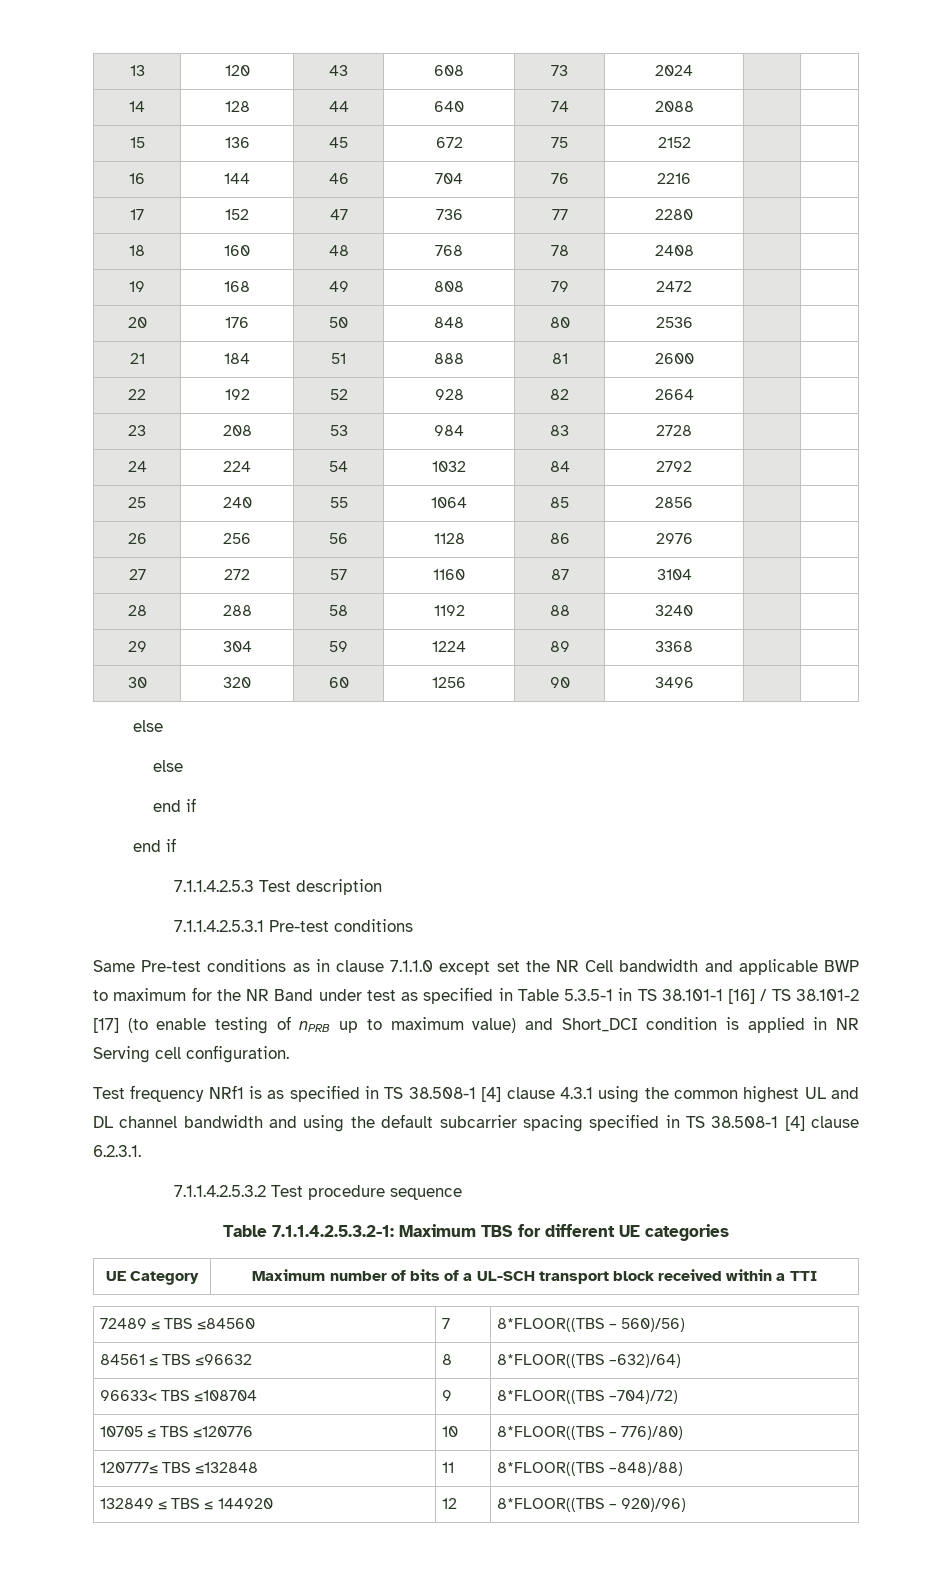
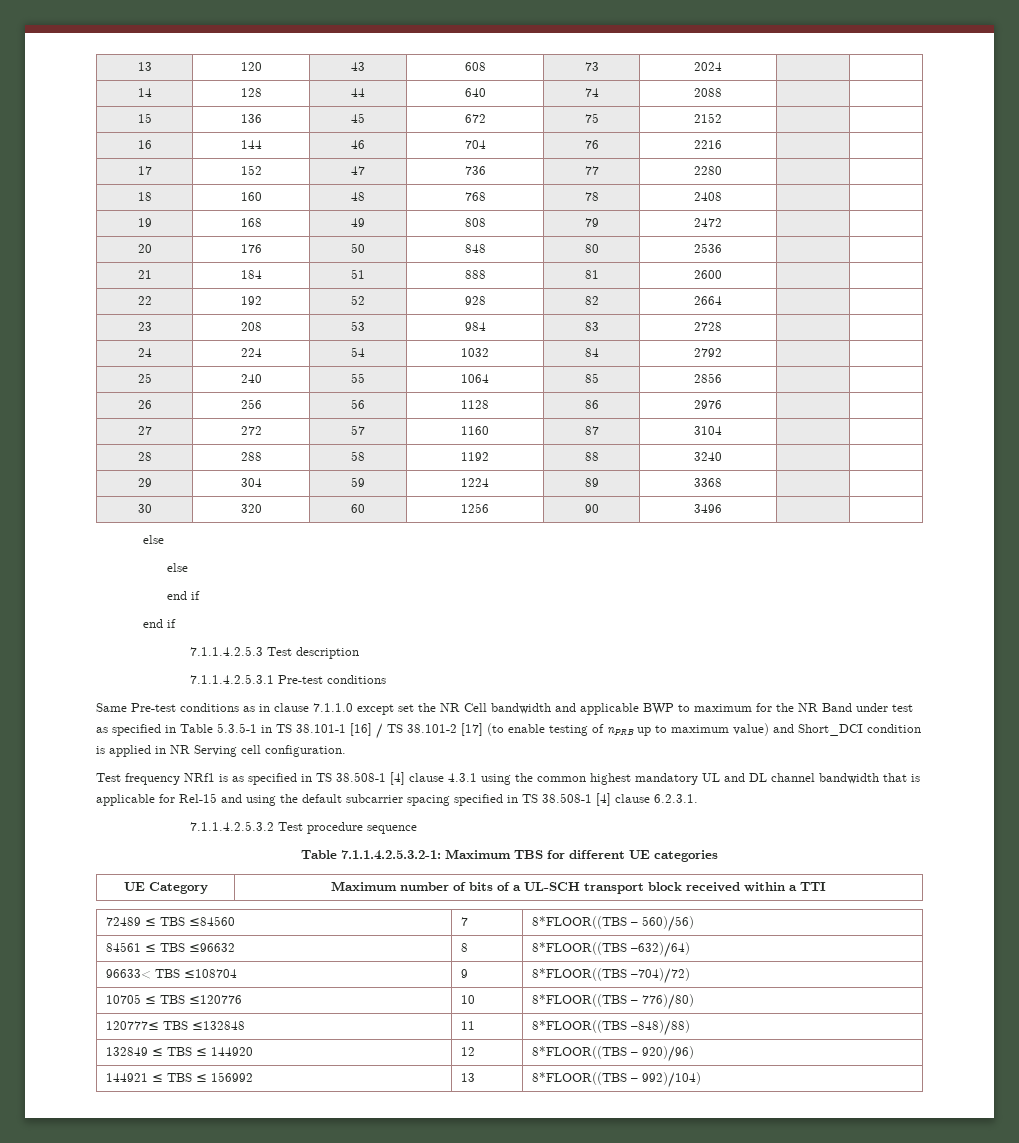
(800, 1094) none -> [635,773,698,785] mandatory
(263, 1121) none -> [883,773,920,782] [96,793,217,806] that is applicable for Rel-15
(687, 1505) none -> [105,1072,253,1082] [460,1073,475,1082] [531,1072,701,1088] // 144921 ≤ TBS ≤ 156992 | 13 | 8*FLOOR((TBS – 992)/104)

